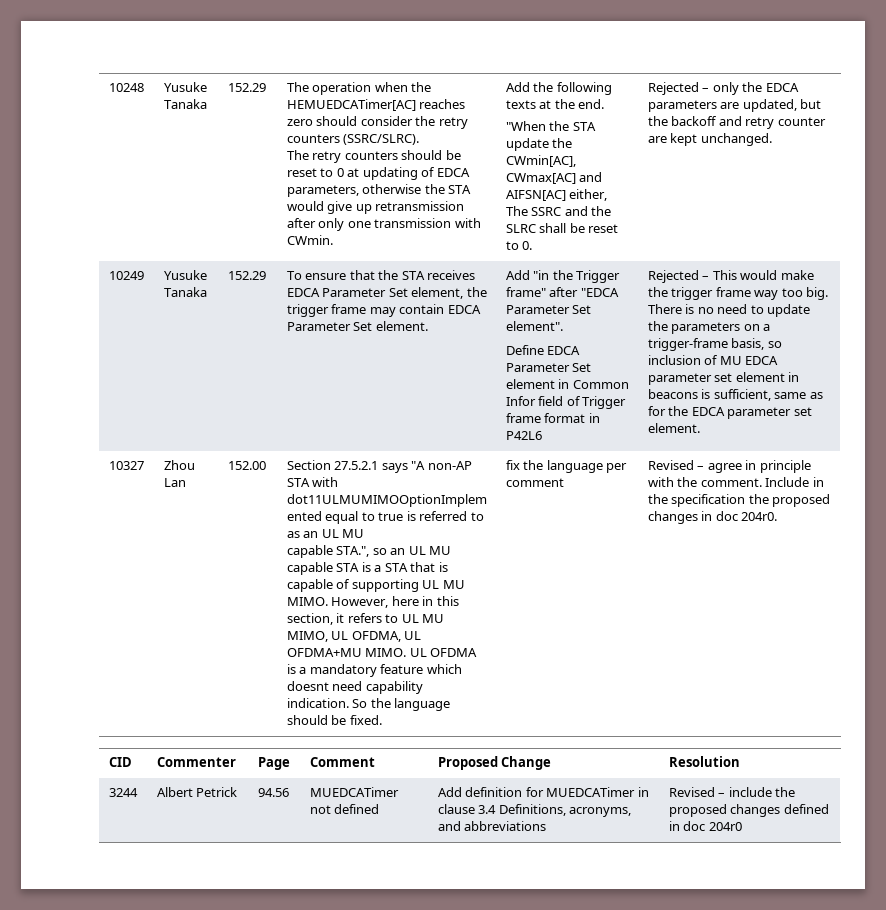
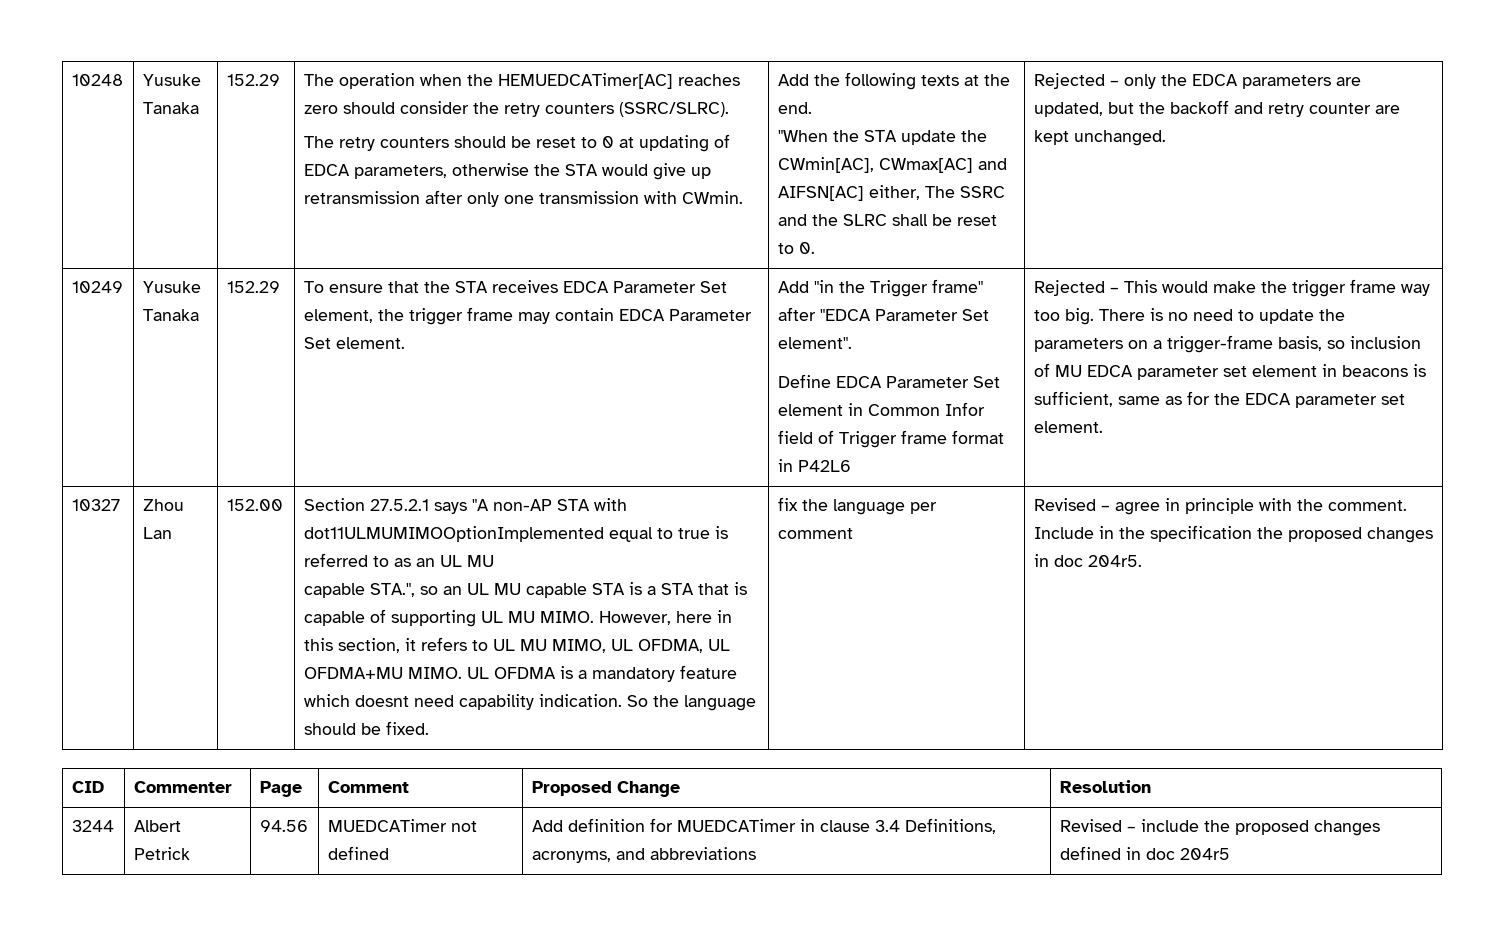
[741,512,778,521] 204r0. -> [1087,555,1142,567] 204r5.
[708,822,742,831] 204r0 -> [1179,848,1230,860] 204r5

